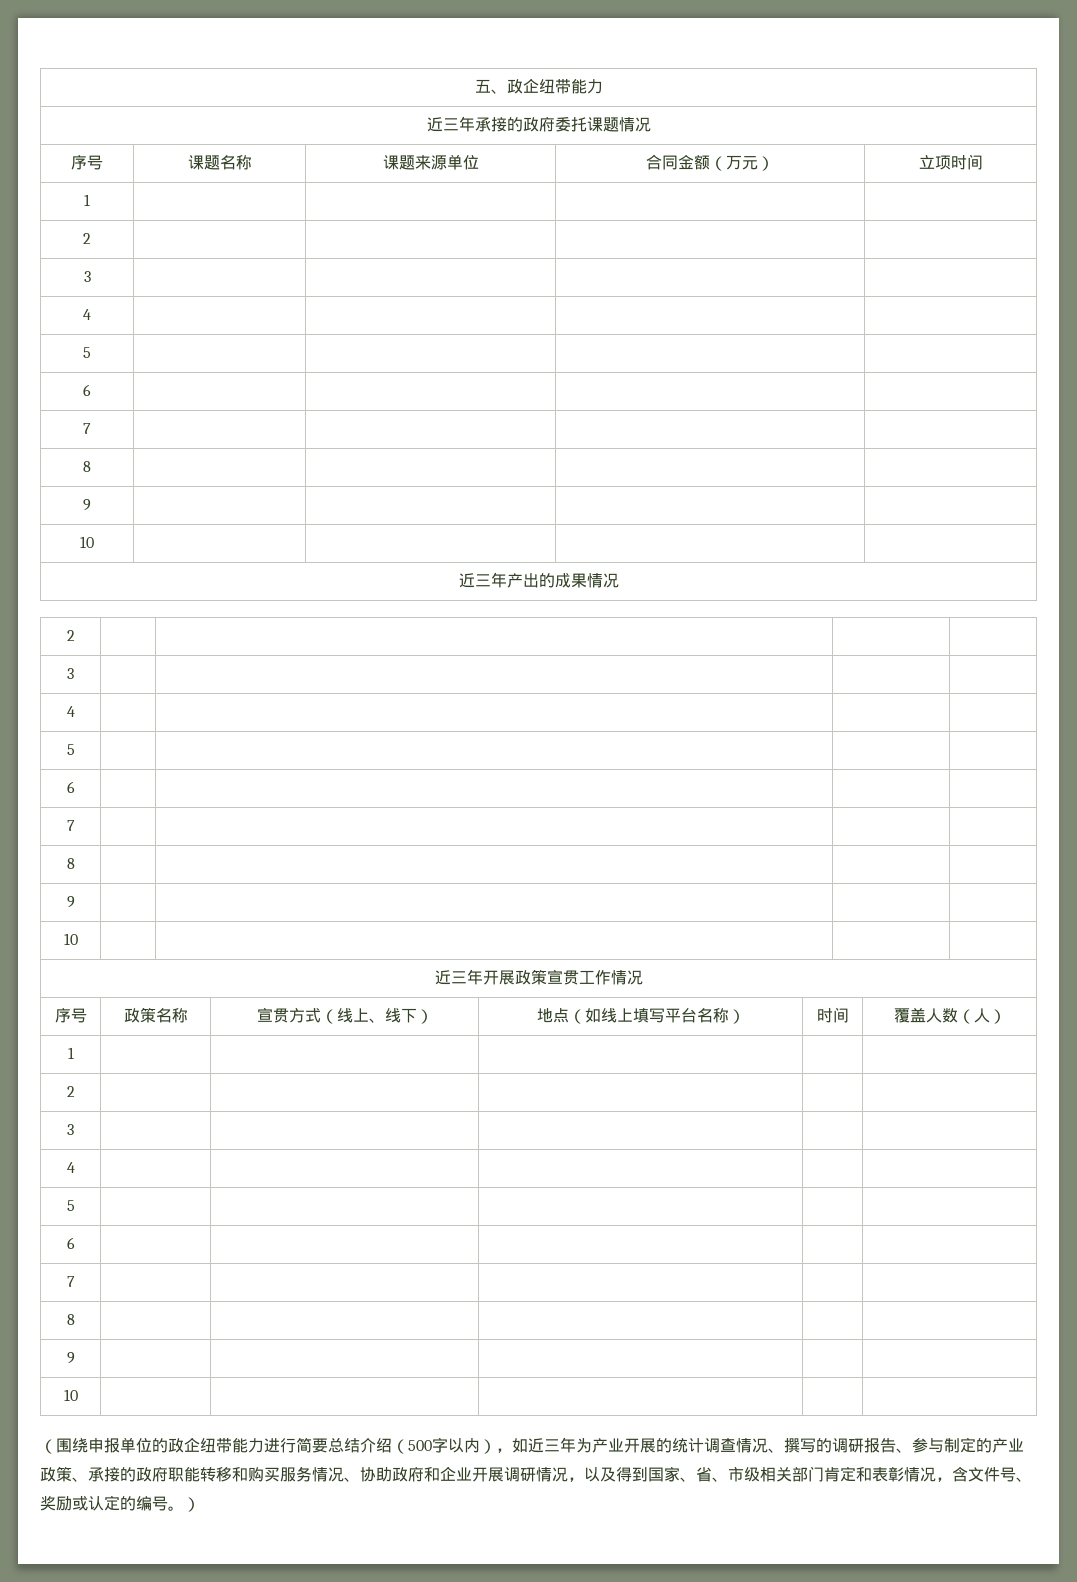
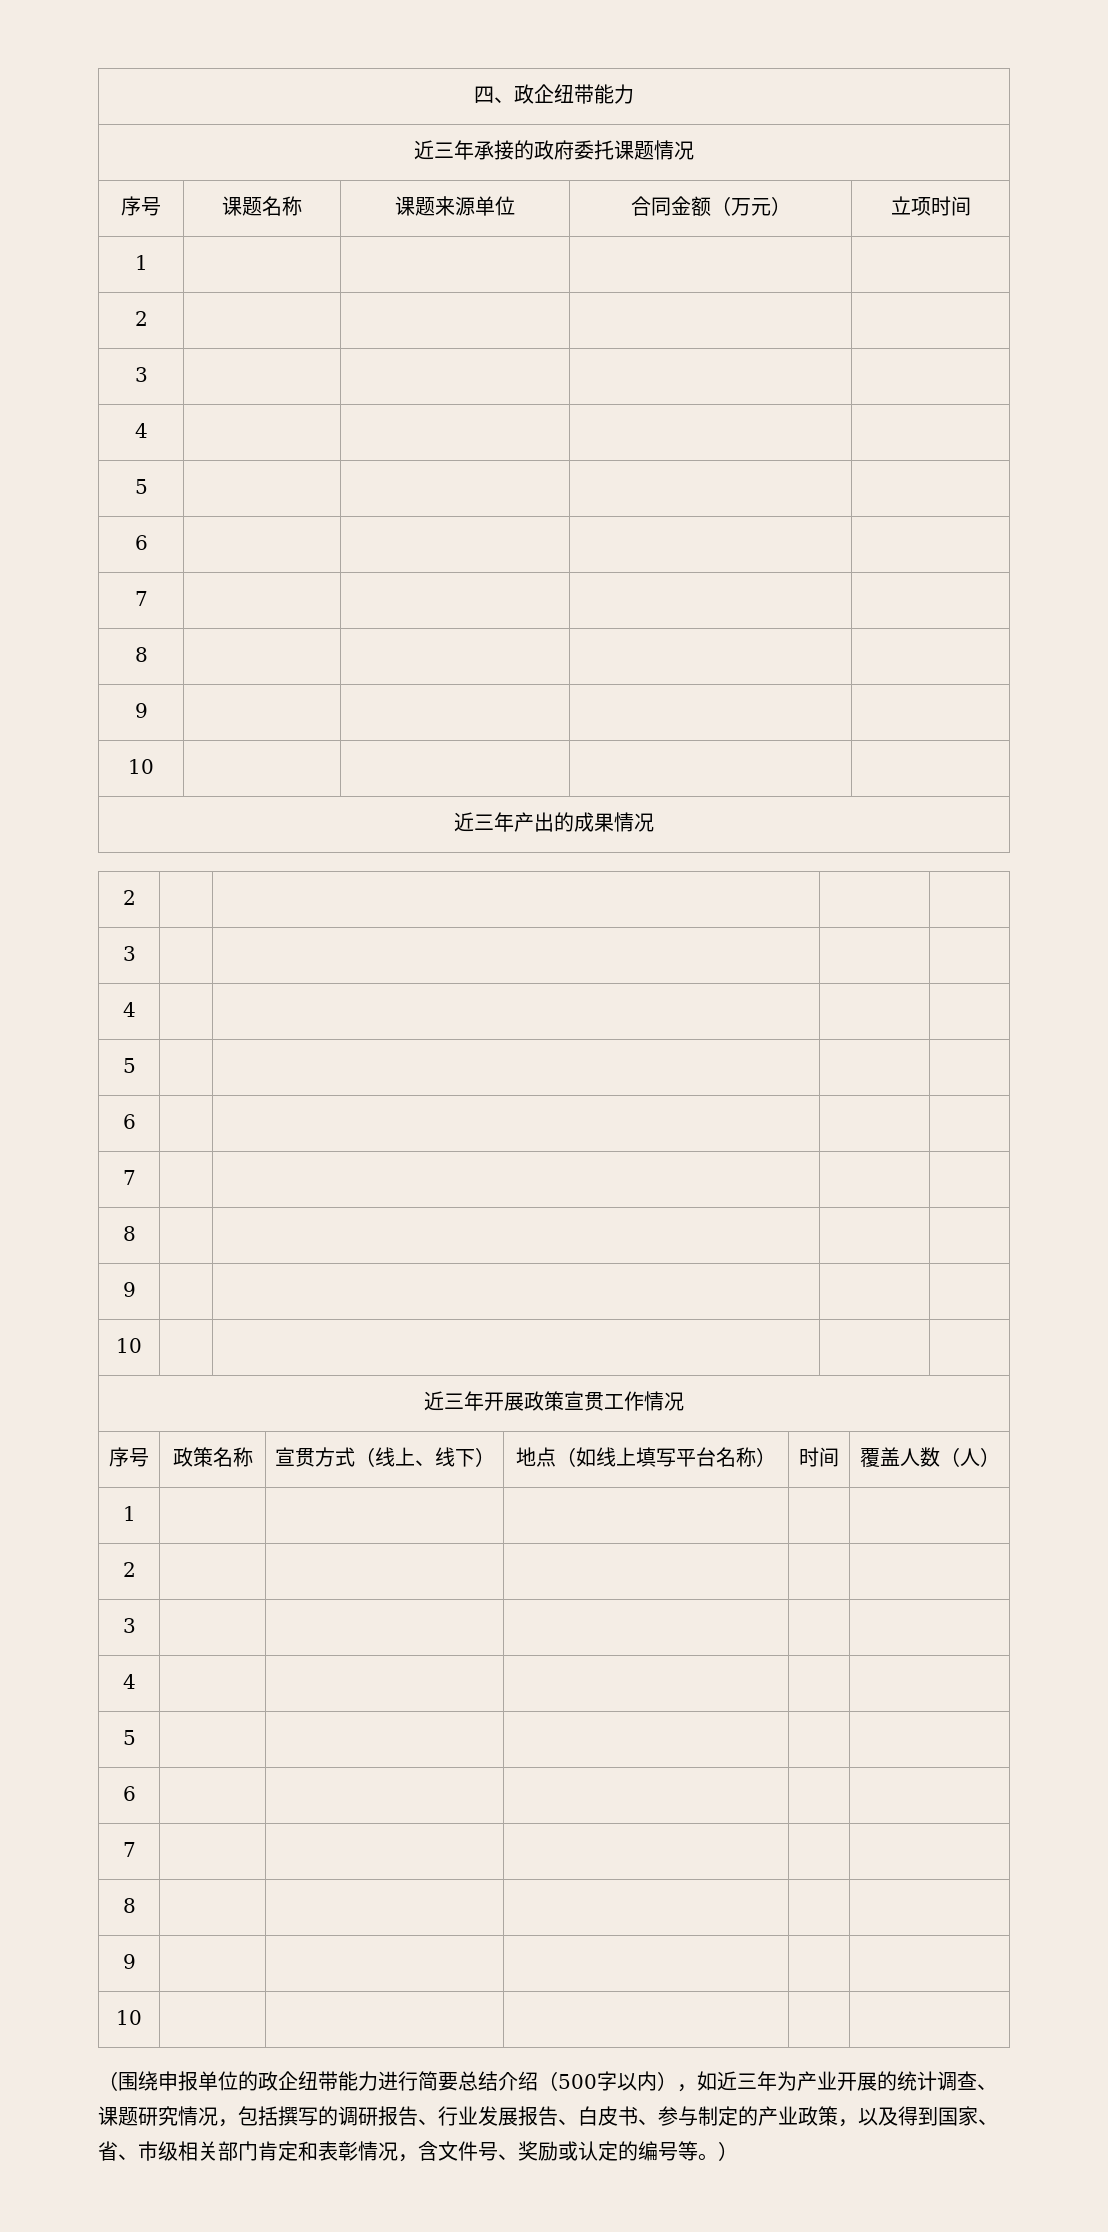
[474,79,491,93] 五 -> [474,86,494,104] 四
[736,1438,896,1453] 情况、撰写的调研报告 -> [977,2084,997,2090] [98,2106,638,2127] 、课题研究情况，包括撰写的调研报告、行业发展报告、白皮书
[72,1466,568,1482] 、承接的政府职能转移和购买服务情况、协助政府和企业开展调研情况 -> (838, 2116) none
(168, 1503) none -> [678,2141,698,2161] 等

